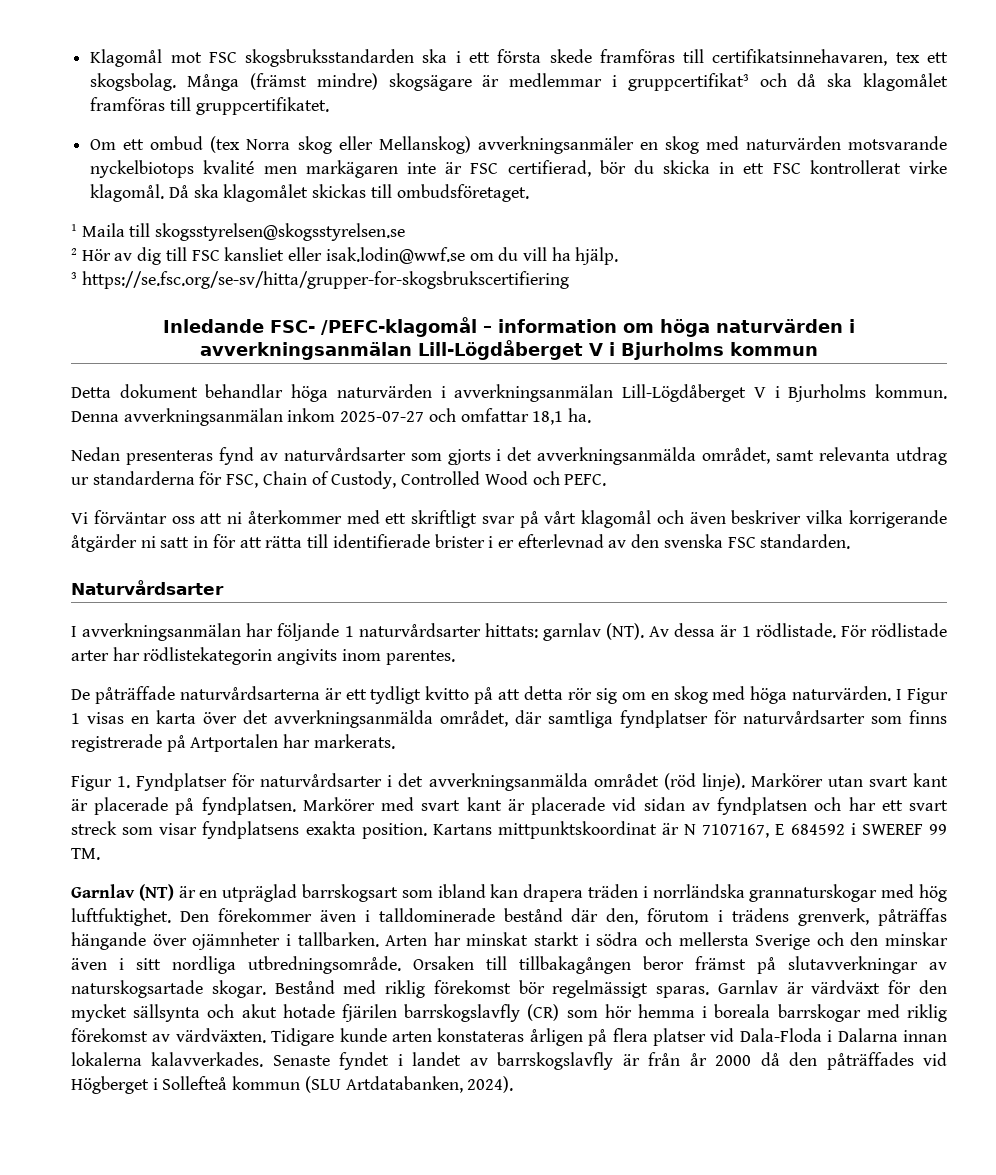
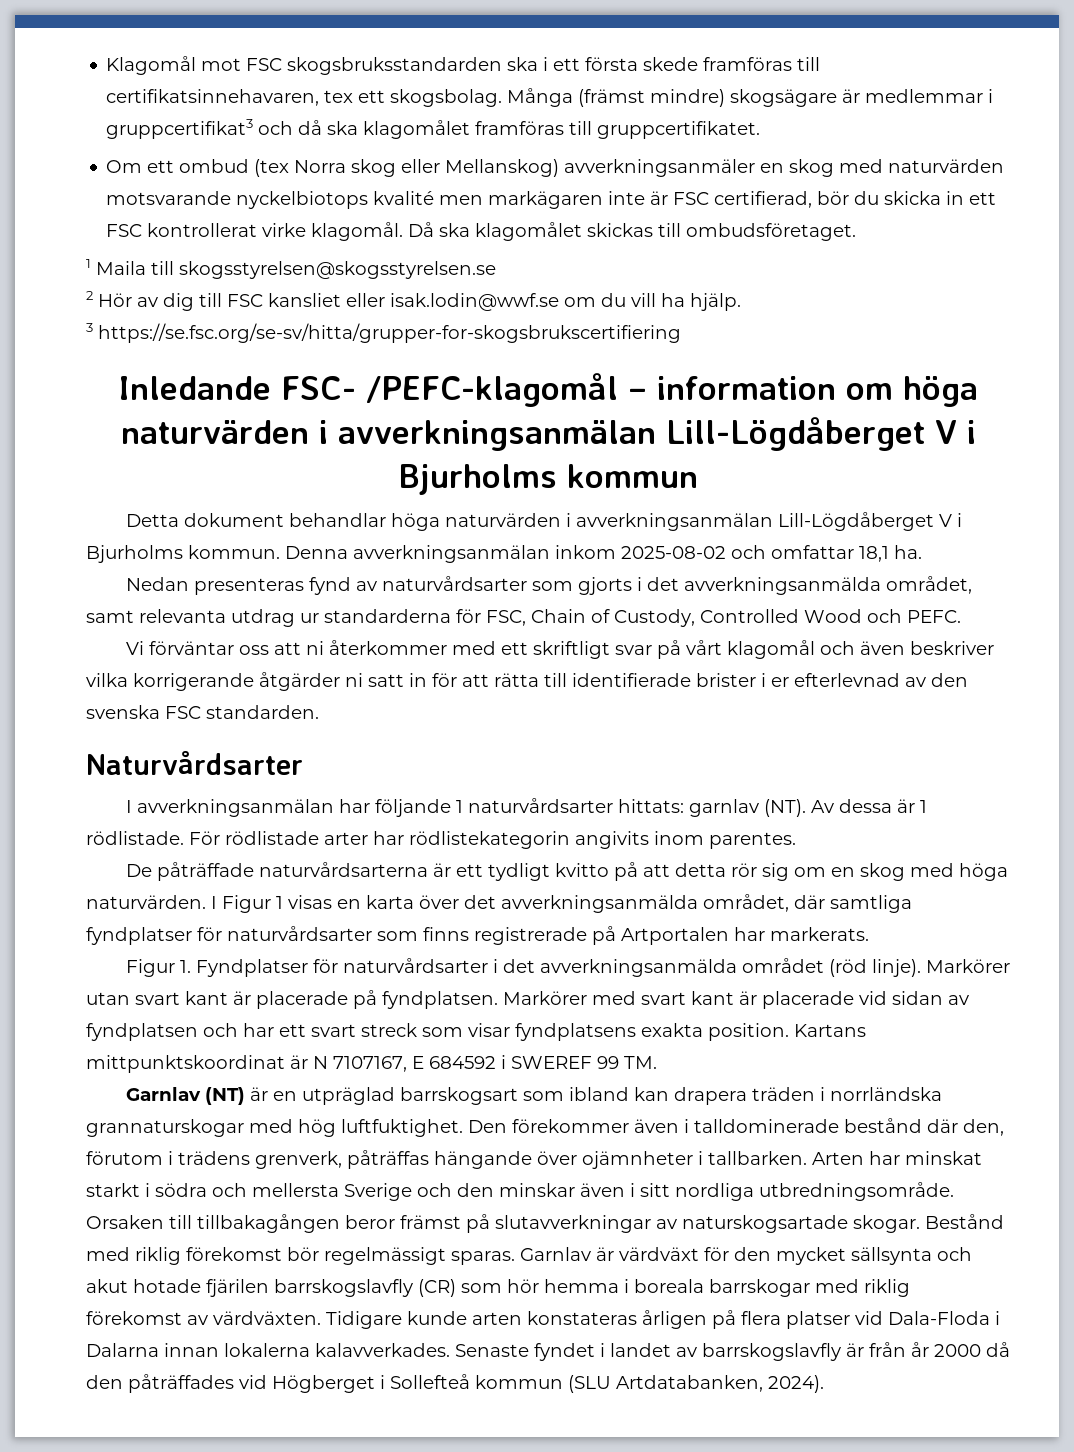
[340,411,425,422] 2025-07-27 -> [621,546,726,559] 2025-08-02

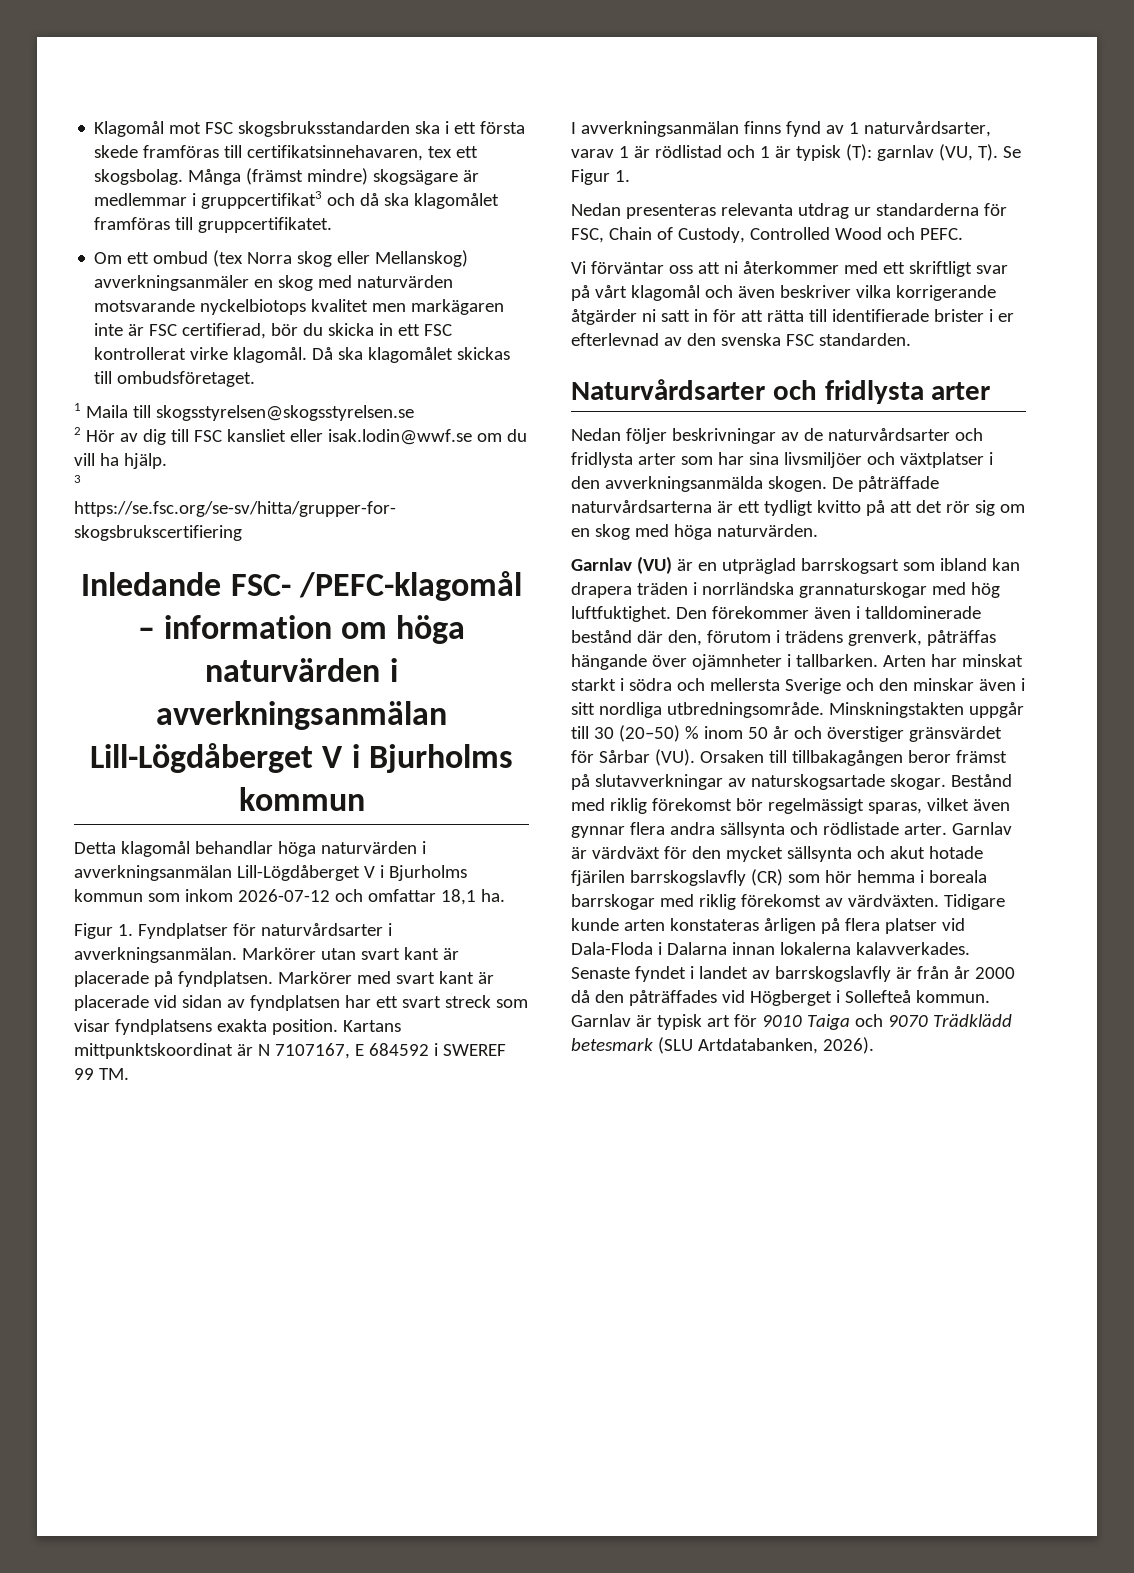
[373,191,435,205] kvalité -> [311,299,369,312] kvalitet
[183,513,284,527] dokument -> [120,841,190,857] klagomål
[188,545,726,563] kommun. Denna avverkningsanmälan inkom 2025-08-02 -> [74,889,330,902] kommun som inkom 2026-07-12
[125,576,972,595] [86,610,134,623] Nedan presenteras fynd av naturvårdsarter som gjorts i det avverkningsanmälda området, samt -> [74,923,392,939] [74,947,459,963] [74,971,494,987] [74,995,528,1011] [74,1019,401,1035] [74,1043,506,1059] [74,1068,129,1080] [571,121,991,137] [571,144,1021,161] [571,169,630,185] [571,203,716,219] Figur 1. Fyndplatser för naturvårdsarter i avverkningsanmälan. Markörer utan svart kant är placerade på fyndplatsen. Markörer med svart kant är placerade vid sidan av fyndplatsen har ett svart streck som visar fyndplatsens exakta position. Kartans mittpunktskoordinat är N 7107167, E 684592 i SWEREF 99 TM. // I avverkningsanmälan finns fynd av 1 naturvårdsarter, varav 1 är rödlistad och 1 är typisk (T): garnlav (VU, T). Se Figur 1. // Nedan presenteras
[125,798,927,817] [86,831,796,849] // I avverkningsanmälan har följande 1 naturvårdsarter hittats: garnlav (NT). Av dessa är 1 rödlistade. För rödlistade arter har rödlistekategorin angivits inom parentes. // -> [772,380,991,404] [571,428,983,444] [571,452,993,468] [571,476,827,492] och fridlysta arter // Nedan följer beskrivningar av de naturvårdsarter och fridlysta arter som har sina livsmiljöer och växtplatser i den avverkningsanmälda skogen.
[674,863,726,877] detta -> [915,500,942,513] det
[211,894,912,913] [86,926,869,945] [125,958,1010,977] [86,990,969,1009] [86,1023,866,1041] [86,1055,657,1073] [125,1087,245,1105] I Figur 1 visas en karta över det avverkningsanmälda området, där samtliga fyndplatser för naturvårdsarter som finns registrerade på Artportalen har markerats. // Figur 1. Fyndplatser för naturvårdsarter i det avverkningsanmälda området (röd linje). Markörer utan svart kant är placerade på fyndplatsen. Markörer med svart kant är placerade vid sidan av fyndplatsen och har ett svart streck som visar fyndplatsens exakta position. Kartans mittpunktskoordinat är N 7107167, E 684592 i SWEREF 99 TM. // Garnlav (NT) -> [571,556,672,574] // Garnlav (VU)
(954, 1191) none -> [828,702,1024,718] [571,725,1002,742] [571,749,695,766] Minskningstakten uppgår till 30 (20–50) % inom 50 år och överstiger gränsvärdet för Sårbar (VU).
[451,1251,515,1265] sparas. -> [867,798,1010,814] [571,822,947,838] sparas, vilket även gynnar flera andra sällsynta och rödlistade arter.
[475,1375,563,1389] kommun -> [915,990,990,1003] [571,1014,1012,1030] [571,1038,653,1051] kommun. Garnlav är typisk art för 9010 Taiga och 9070 Trädklädd betesmark
[768,1375,824,1393] 2024). -> [822,1037,874,1054] 2026).

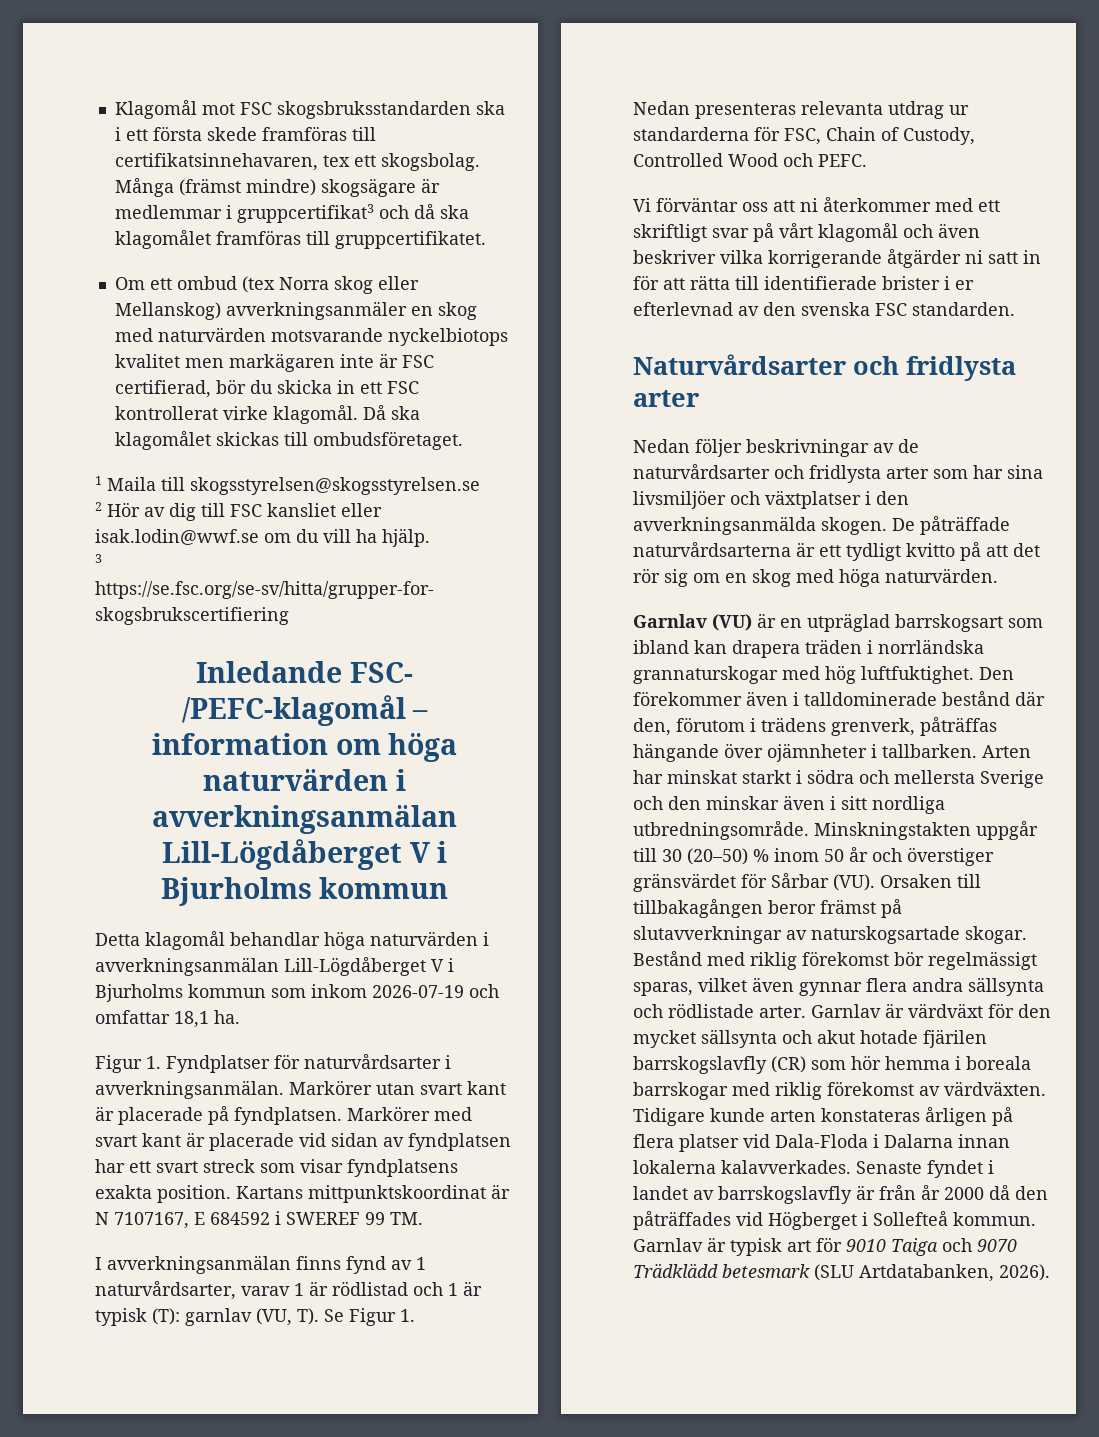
[237,889,330,902] 2026-07-12 -> [372,985,464,998] 2026-07-19

